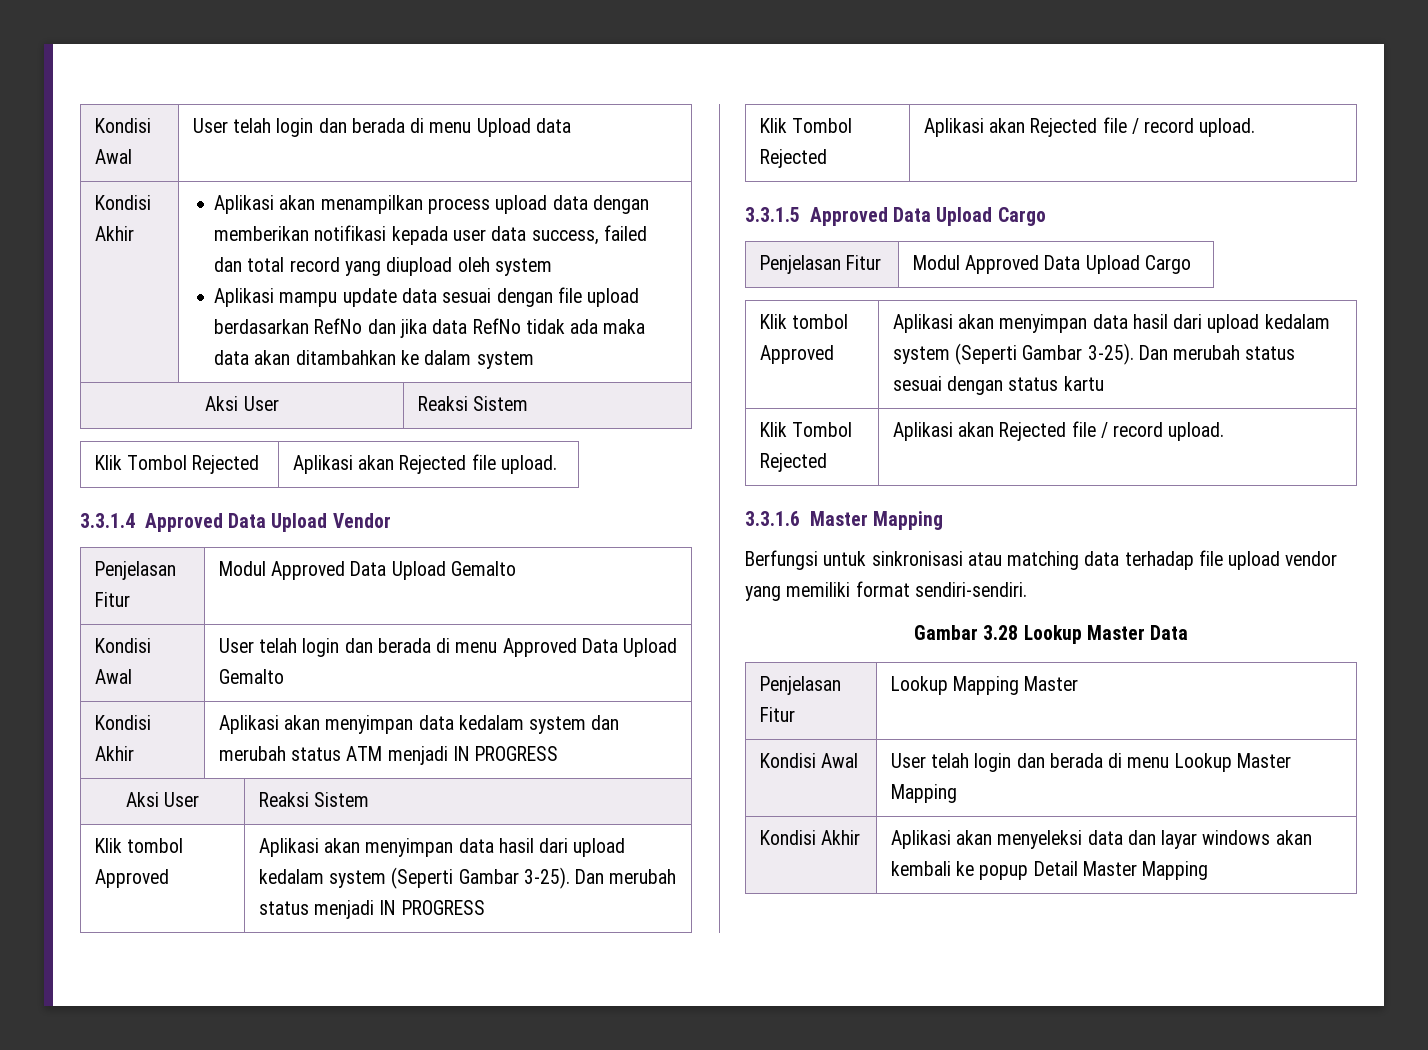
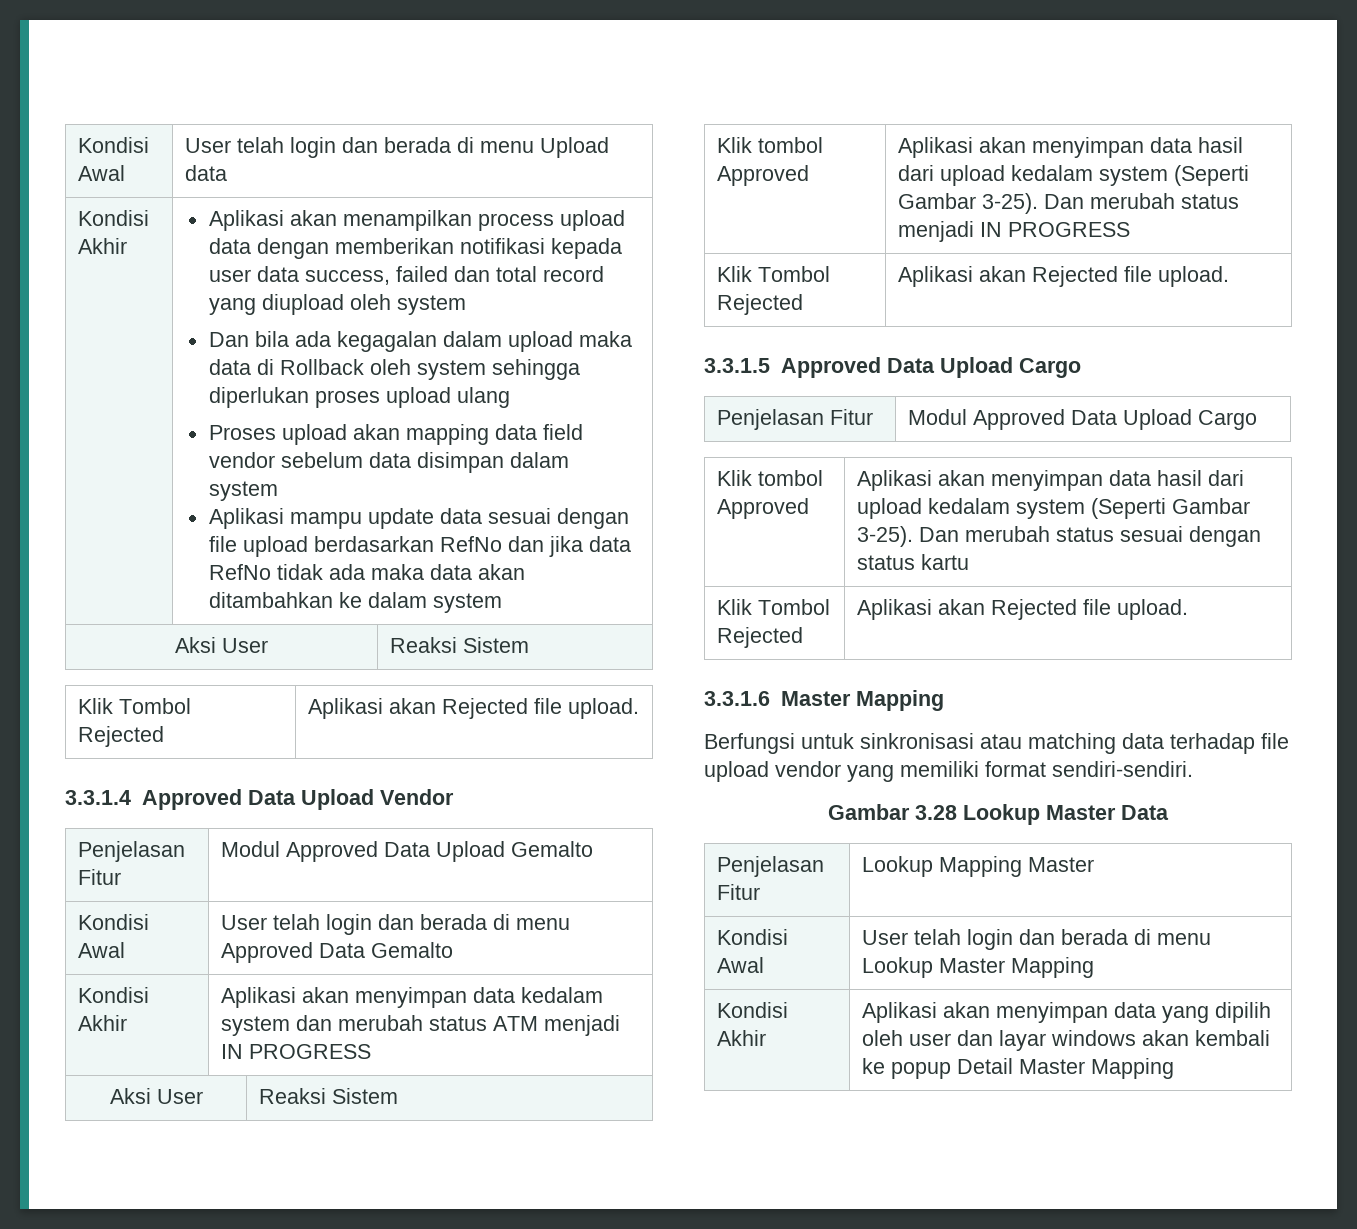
(552, 267) none -> [208,331,632,352] [208,359,580,380] [208,387,510,408] [208,424,583,445] [208,452,569,473] [208,481,278,501] // Dan bila ada kegagalan dalam upload maka data di Rollback oleh system sehingga diperlukan proses upload ulang // Proses upload akan mapping data field vendor sebelum data disimpan dalam system
[623,638,678,657] Upload -> (366, 950) none
[1131,118,1195,134] / record -> (1153, 274) none
[1100,422,1164,438] / record -> (1112, 607) none
[997,830,1123,849] menyeleksi data -> [996,1002,1272,1023] [862,1030,952,1046] menyimpan data yang dipilih oleh user

